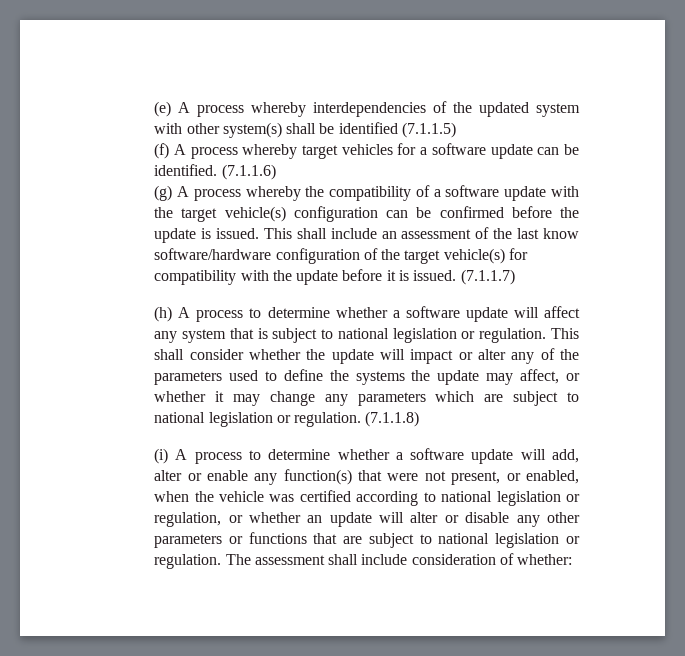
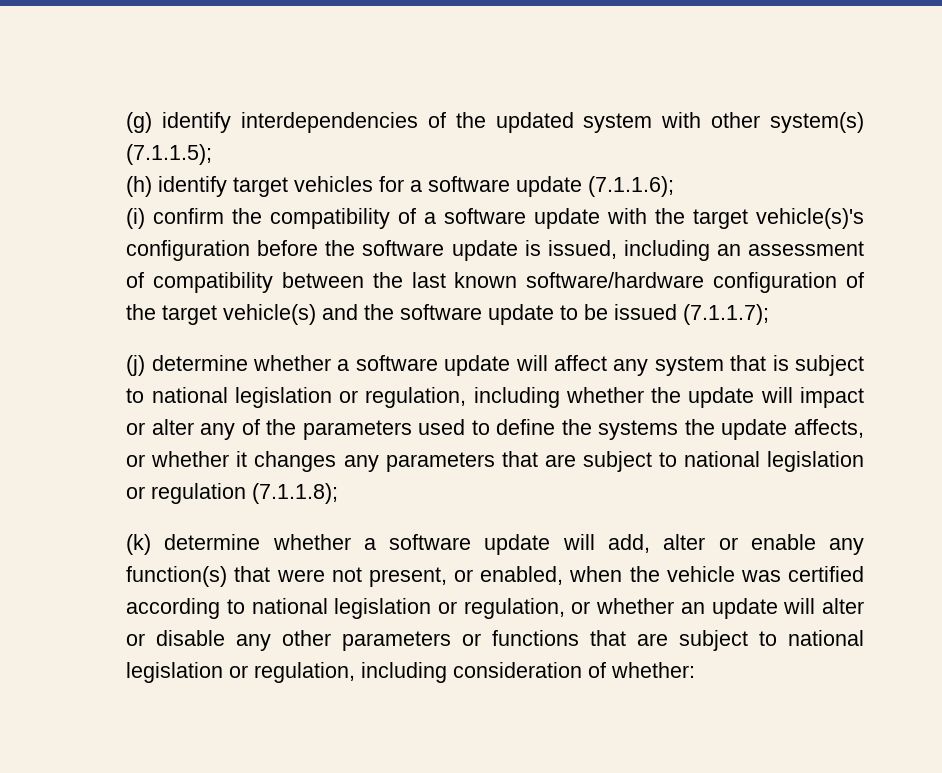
[154,101,307,117] (e) A process whereby -> [126,112,232,133] (g) identify
[286,122,457,138] [154,143,298,159] shall be identified (7.1.1.5) // (f) A process whereby -> [126,144,213,165] [126,176,228,197] (7.1.1.5); // (h) identify
[537,144,579,155] [154,164,276,180] [154,185,301,201] can be identified. (7.1.1.6) // (g) A process whereby -> [588,176,675,197] [126,208,225,229] (7.1.1.6); // (i) confirm
[224,206,504,222] vehicle(s) configuration can be confirmed -> [756,208,864,229] [126,240,251,261] vehicle(s)'s configuration
(579, 212) none -> [362,240,445,256] software
[215,228,377,239] issued. This shall include -> [547,240,710,261] issued, including
(490, 233) none -> [153,272,364,293] compatibility between
[543,228,580,239] know -> [454,272,518,288] known
[509,248,529,260] [154,269,515,285] [154,306,262,322] for compatibility with the update before it is issued. (7.1.1.7) // (h) A process to -> [322,304,770,325] [126,355,146,376] and the software update to be issued (7.1.1.7); // (j)
[479,328,579,343] [154,349,244,360] regulation. This shall consider -> [365,387,560,408] regulation, including
[486,369,560,385] may affect, -> [794,419,864,438] affects,
[232,391,315,406] may change -> [254,451,337,472] changes
[435,391,580,406] [154,411,420,427] [154,448,262,464] which are subject to national legislation or regulation. (7.1.1.8) // (i) A process to -> [501,451,864,472] [126,483,339,504] [126,534,152,555] that are subject to national legislation or regulation (7.1.1.8); // (k)
[154,554,408,569] regulation. The assessment shall include -> [254,662,448,683] regulation, including

